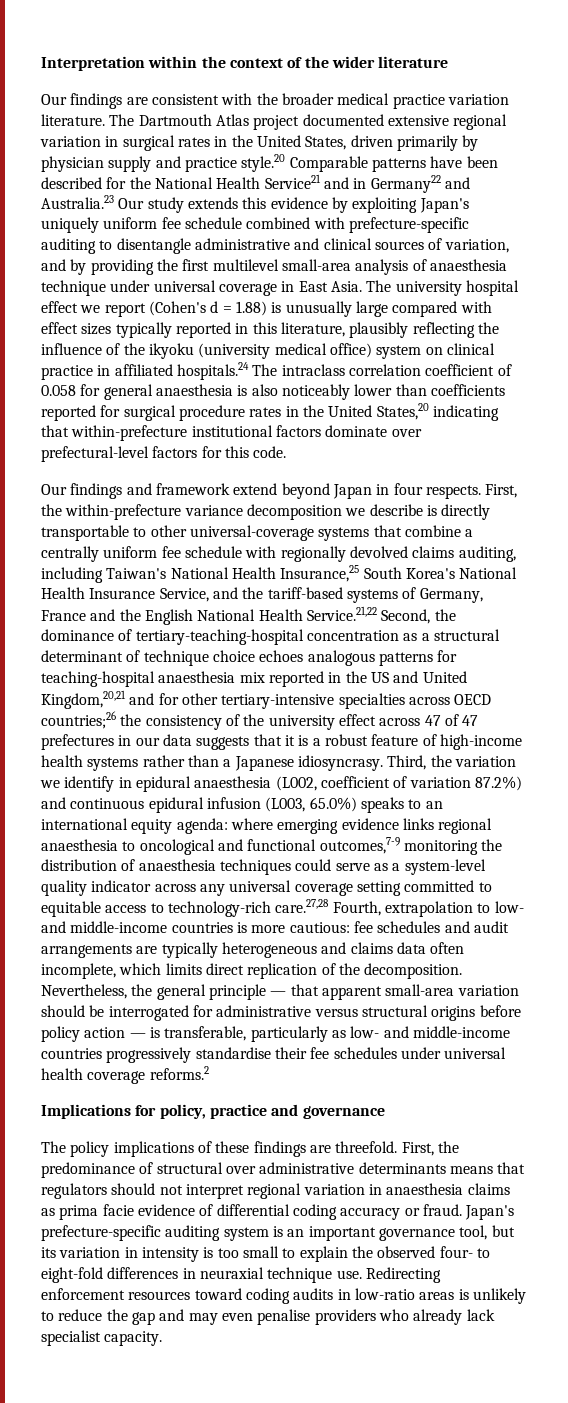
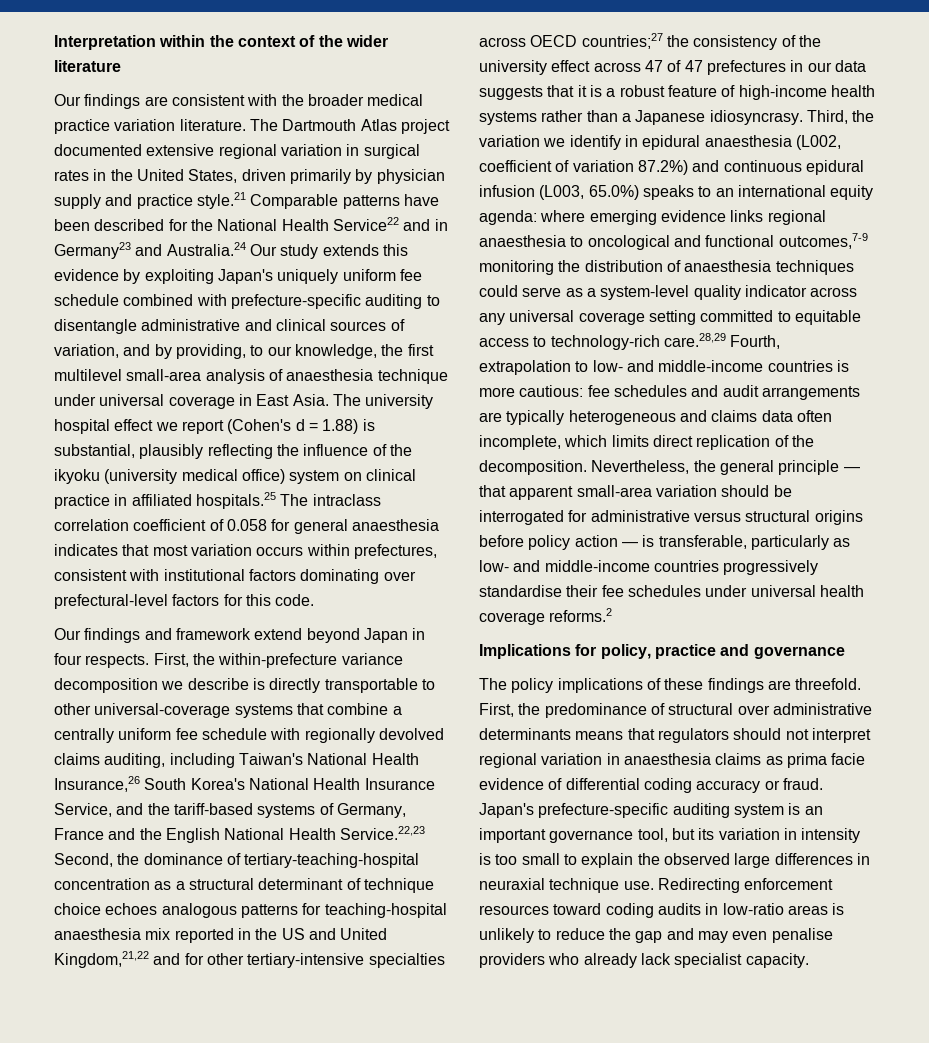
[241,154,286,172] style.20 -> [196,192,246,209] style.21
[264,174,321,189] Service21 -> [332,217,399,231] Service22
[370,175,470,193] [41,195,114,209] Germany22 and Australia.23 -> [54,242,246,259] Germany23 and Australia.24
[90,259,154,275] providing -> [175,344,377,359] providing, to our knowledge,
[285,301,492,317] [41,322,345,338] unusually large compared with effect sizes typically reported in this literature, -> [54,444,135,458] substantial,
[176,362,249,380] hospitals.24 -> [195,492,276,509] hospitals.25
[237,384,505,400] [41,403,499,421] [41,425,188,441] is also noticeably lower than coefficients reported for surgical procedure rates in the United States,20 indicating that within-prefecture -> [54,544,437,559] [54,569,160,581] indicates that most variation occurs within prefectures, consistent with
[325,425,388,437] dominate -> [300,569,380,584] dominating
[280,565,360,582] Insurance,25 -> [54,776,140,792] Insurance,26
[306,606,377,621] Service.21,22 -> [339,826,425,840] Service.22,23
[41,690,126,709] Kingdom,20,21 -> [54,951,149,968] Kingdom,21,22
[41,711,116,729] countries;26 -> [581,33,663,49] countries;27
[275,899,330,913] care.27,28 -> [663,333,726,347] care.28,29
[439,1246,490,1258] [41,1267,103,1283] four- to eight-fold -> [734,853,771,868] large

